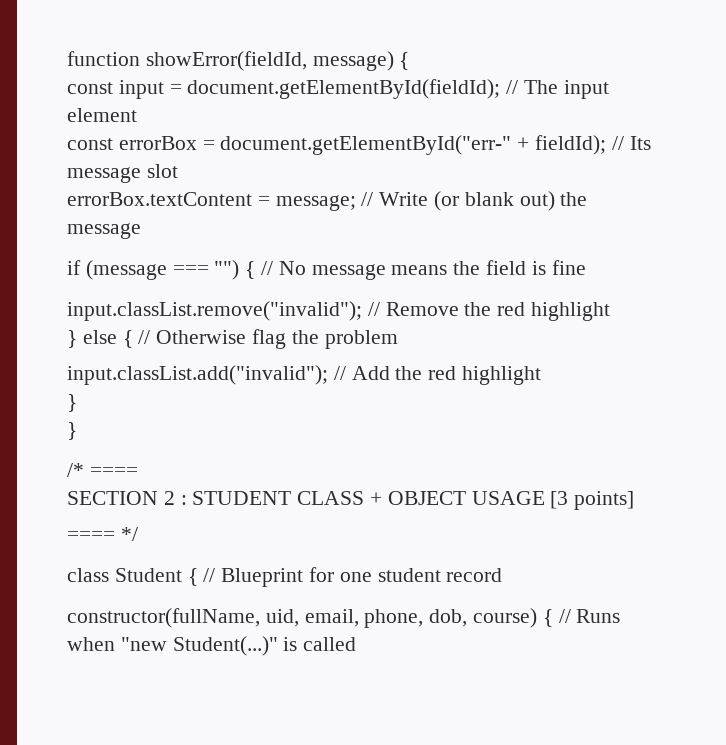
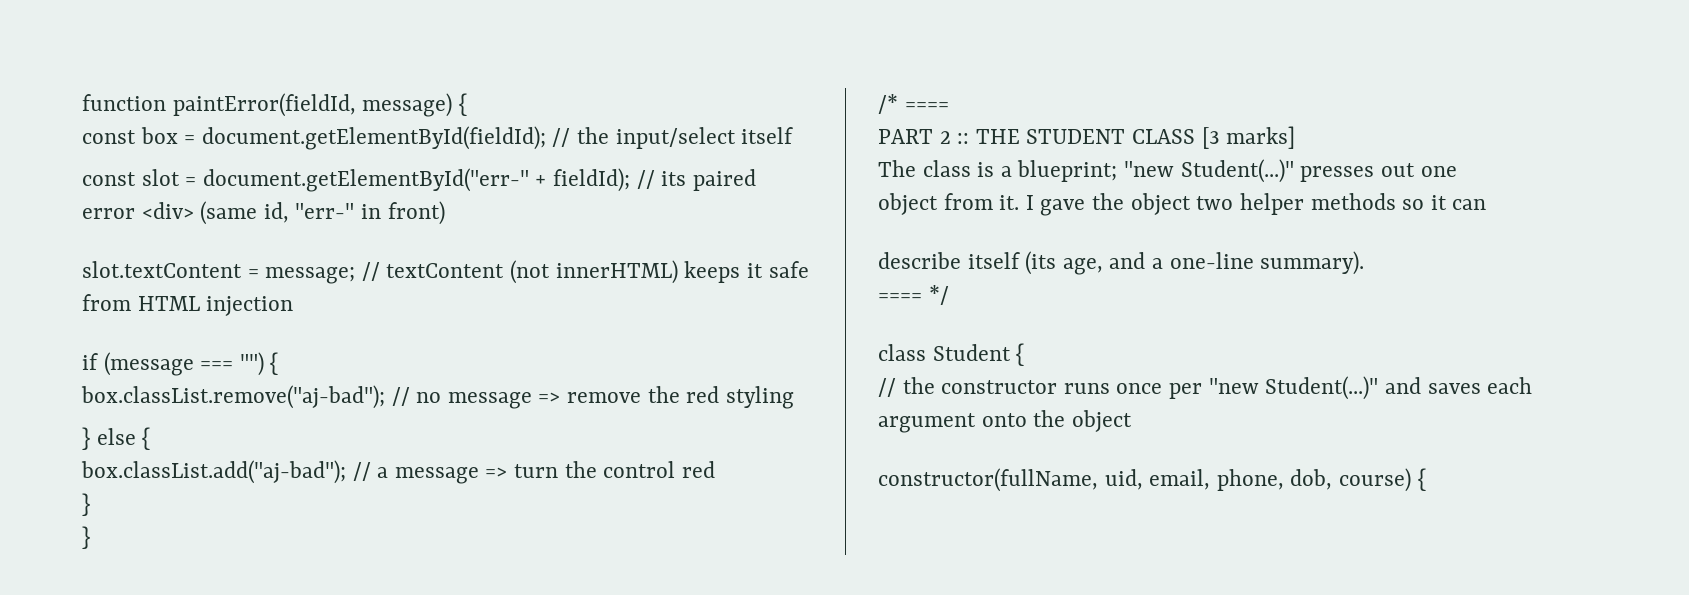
[145,51,307,71] showError(fieldId, -> [172,93,356,117] paintError(fieldId,
[118,80,164,99] input -> [140,127,178,144] box
[524,80,609,99] [67,108,137,122] [67,136,197,150] The input element // const errorBox -> [577,127,794,149] [82,169,180,186] the input/select itself // const slot
[629,136,651,150] [67,164,178,183] [67,191,588,211] [67,223,141,239] Its message slot // errorBox.textContent = message; // Write (or blank out) the message -> [661,169,756,191] [82,201,445,225] [82,260,809,284] [82,294,294,316] its paired error <div> (same id, "err-" in front) // slot.textContent = message; // textContent (not innerHTML) keeps it safe from HTML injection
[261,260,586,280] [67,301,611,321] // No message means the field is fine // input.classList.remove("invalid"); // Remove the red highlight -> [81,385,794,409] // box.classList.remove("aj-bad"); // no message => remove the red styling
[138,329,398,349] [67,365,542,385] // Otherwise flag the problem // input.classList.add("invalid"); // Add the red highlight -> [81,460,715,484] // box.classList.add("aj-bad"); // a message => turn the control red
[67,491,635,510] SECTION 2 : STUDENT CLASS + OBJECT USAGE [3 points] -> [878,126,1296,149] [878,159,1457,183] [878,193,1487,216] [878,251,1365,275] PART 2 :: THE STUDENT CLASS [3 marks] // The class is a blueprint; "new Student(...)" presses out one // object from it. I gave the object two helper methods so it can // describe itself (its age, and a one-line summary).
[203,567,503,587] // Blueprint for one student record -> [878,376,1533,400] [878,410,1132,433] // // the constructor runs once per "new Student(...)" and saves each argument onto the object
[558,609,621,623] [67,636,357,656] // Runs when "new Student(...)" is called -> (1426, 479) none

